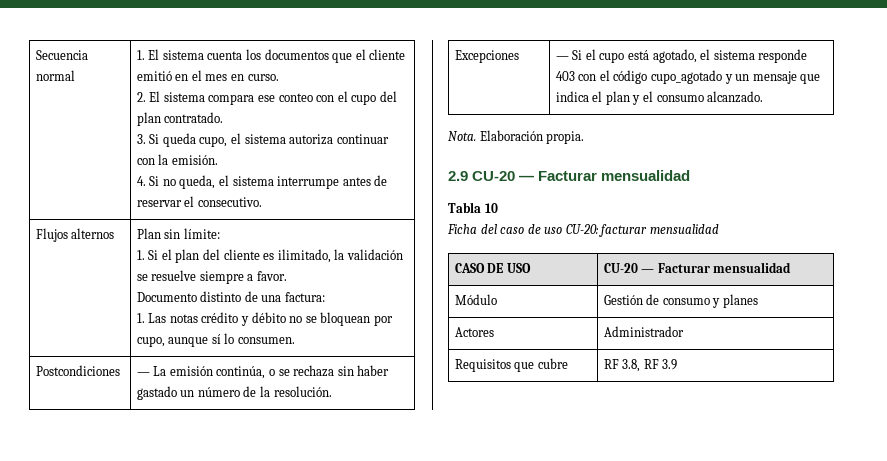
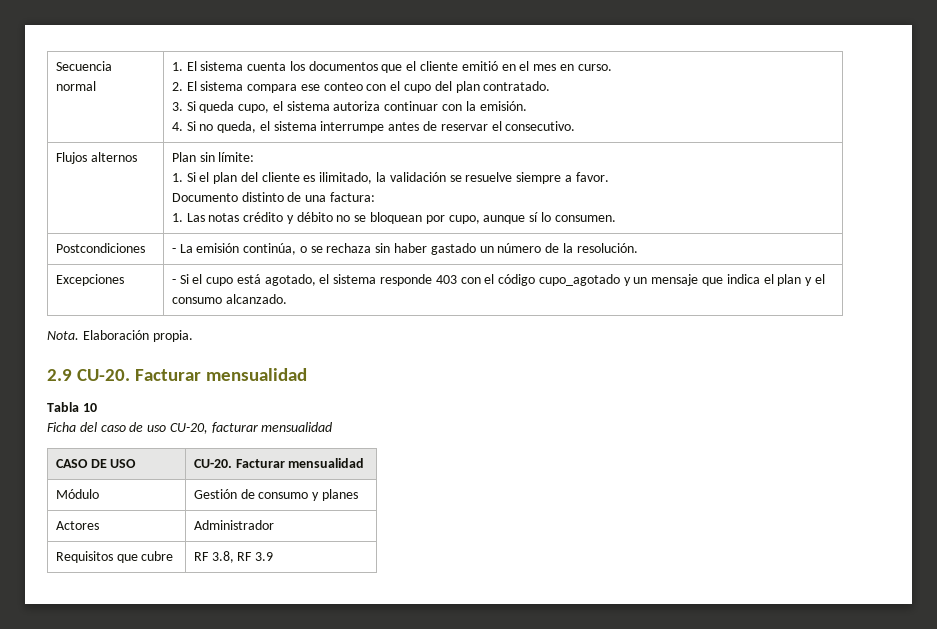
[136,372,150,376] — -> [171,248,176,253] -
[555,56,569,60] — -> [171,279,176,284] -
[472,171,535,181] CU-20 — -> [77,369,131,381] CU-20.
[565,224,599,234] CU-20: -> [169,423,208,434] CU-20,
[603,263,655,273] CU-20 — -> [193,459,232,468] CU-20.

